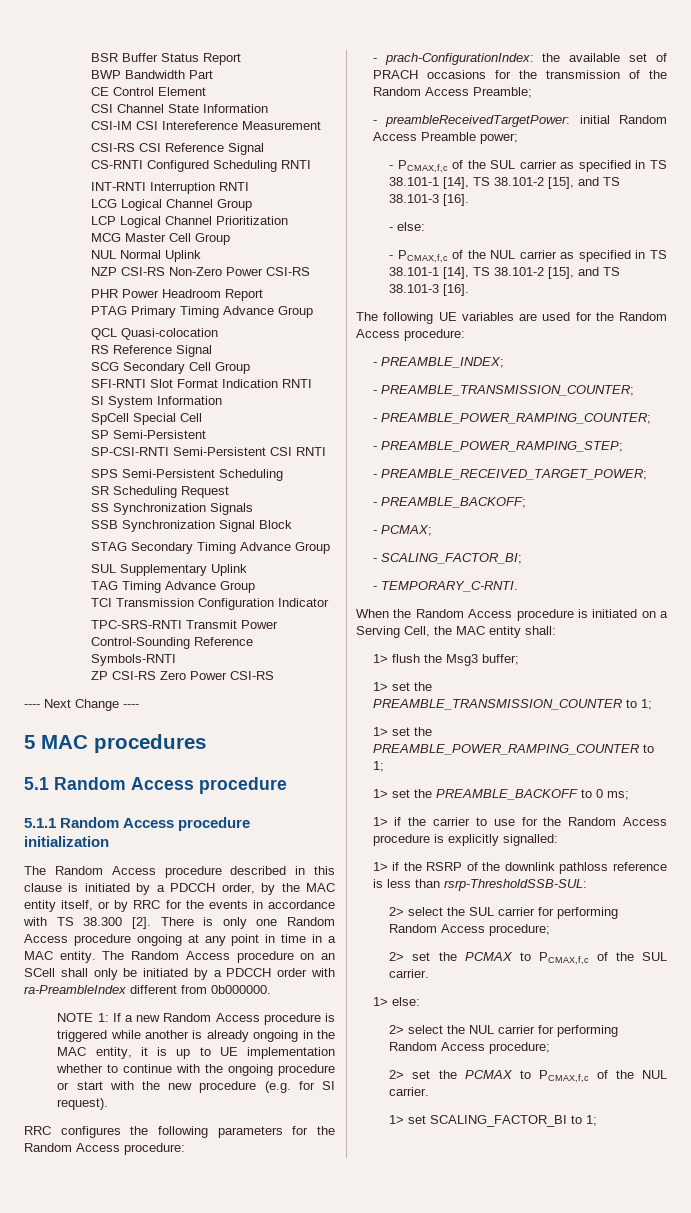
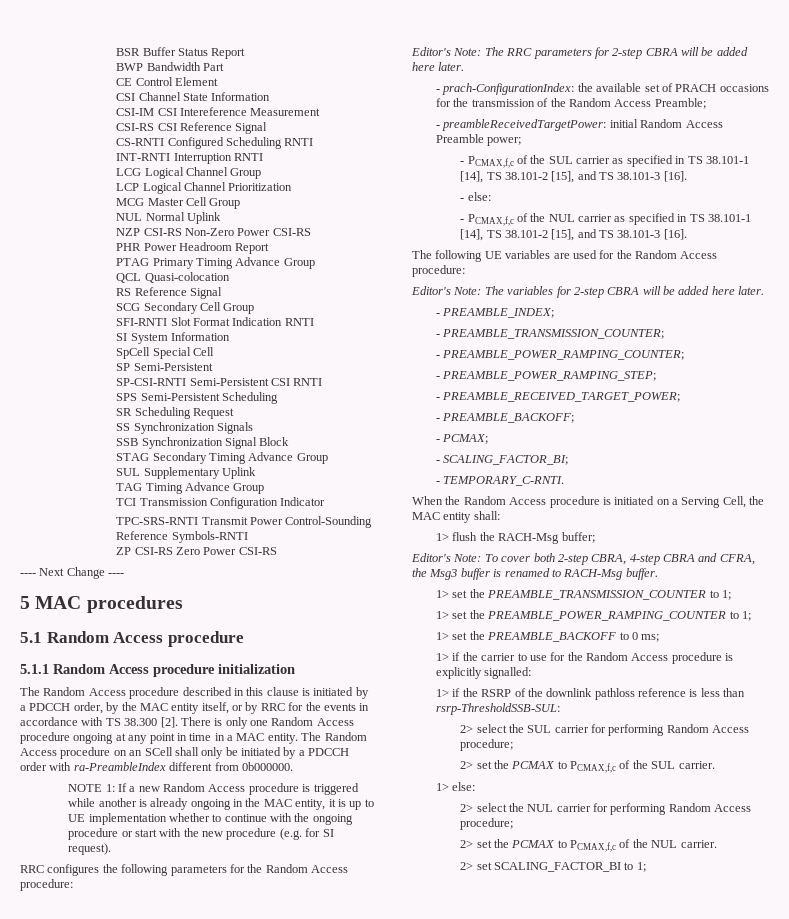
(185, 1149) none -> [411,47,748,59] [412,62,465,71] // Editor's Note: The RRC parameters for 2-step CBRA will be added here later.
(465, 335) none -> [411,286,765,298] // Editor's Note: The variables for 2-step CBRA will be added here later.
[445,654,519,666] Msg3 buffer; -> [498,532,595,544] [411,553,755,565] [412,568,658,580] RACH-Msg buffer; // Editor's Note: To cover both 2-step CBRA, 4-step CBRA and CFRA, the Msg3 buffer is renamed to RACH-Msg buffer.
[389,1115,405,1124] 1> -> [460,862,474,870] 2>

